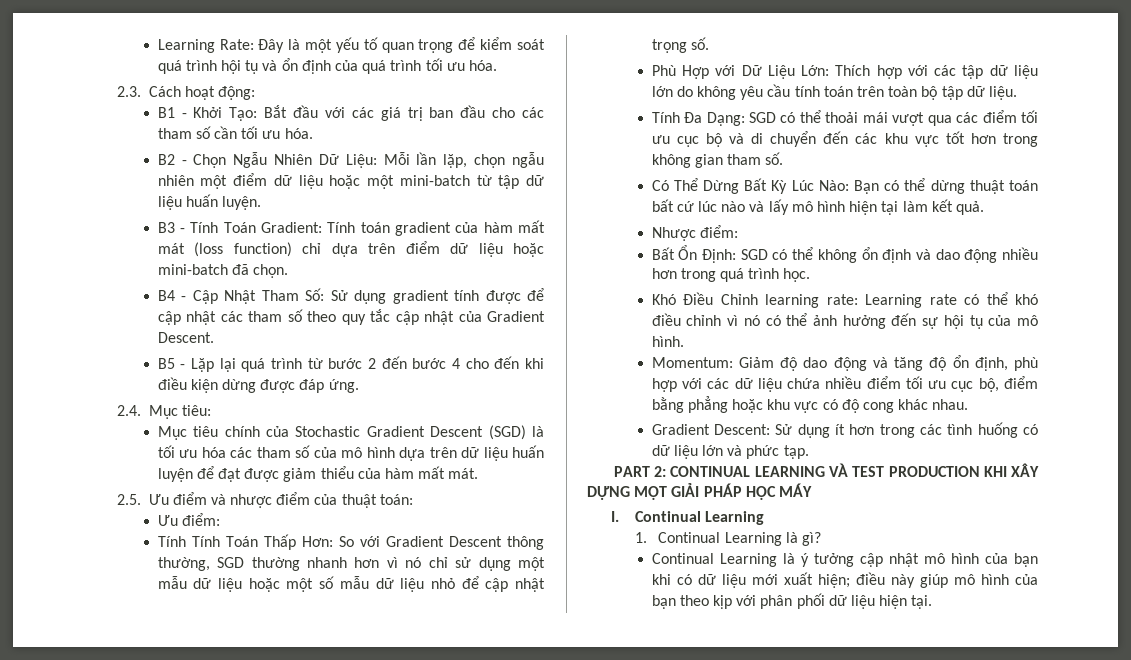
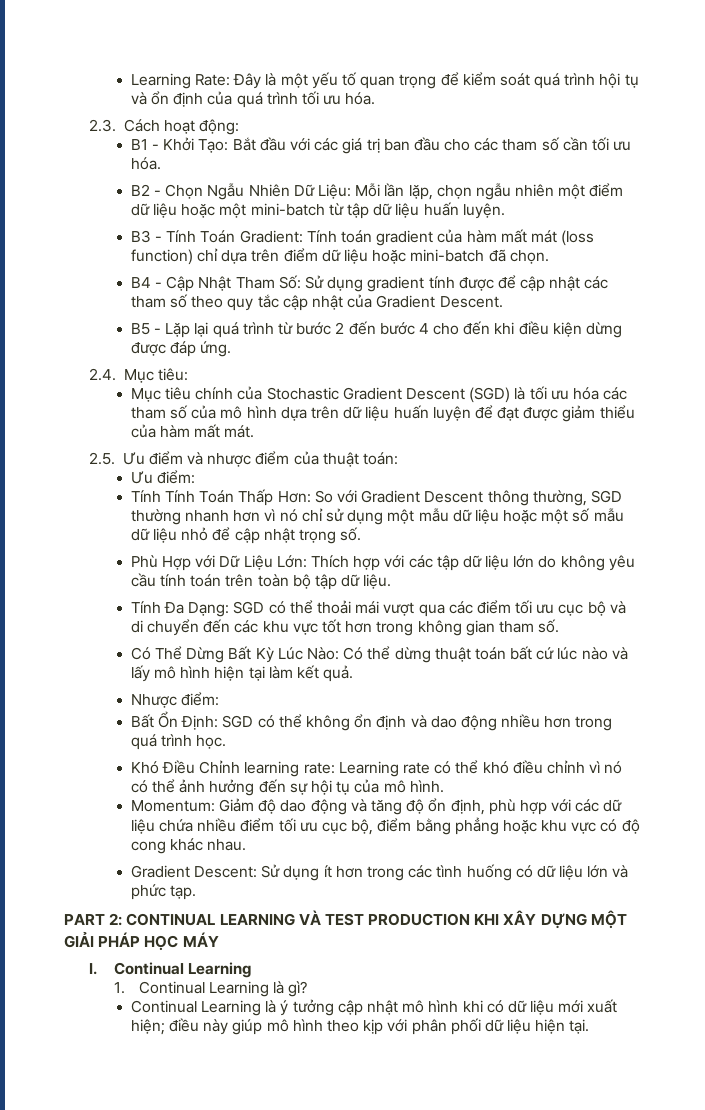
[854,180,900,194] Bạn có -> [343,647,364,660] Có
[984,553,1038,567] của bạn -> (459, 1006) none
[1014,574,1038,585] [651,595,676,609] của bạn -> (323, 1025) none

